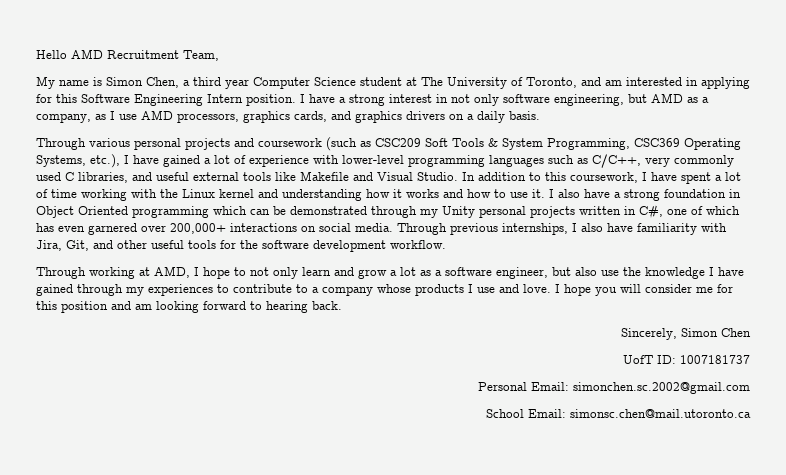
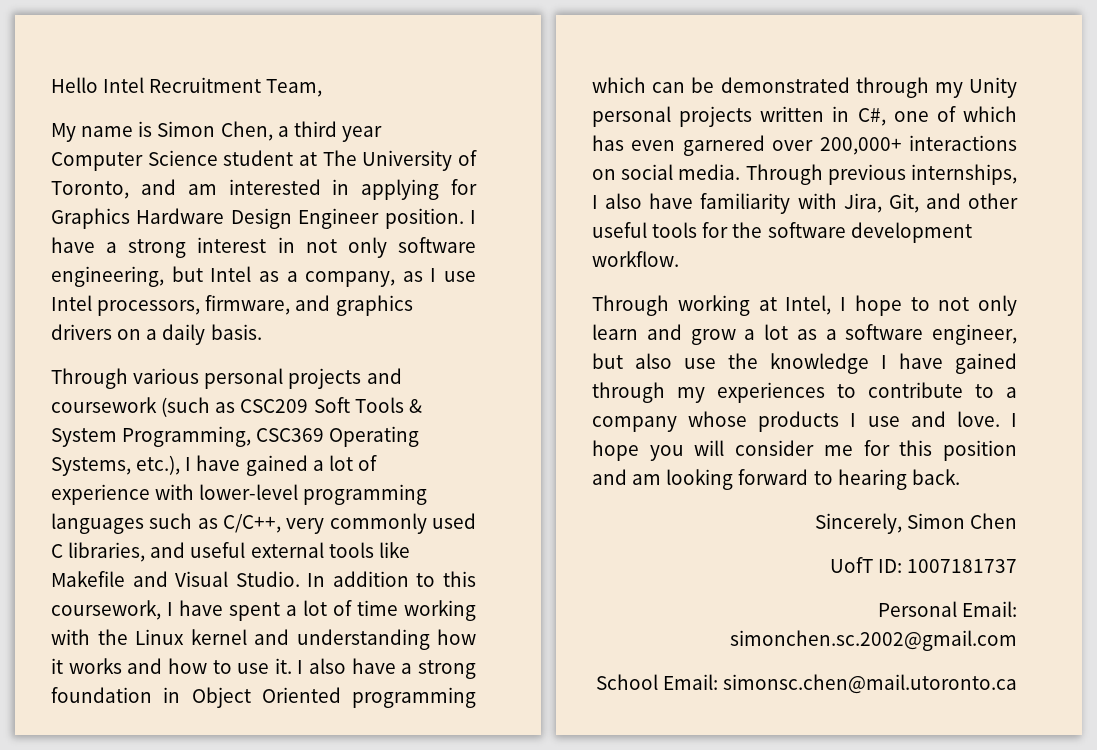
[71,49,103,59] AMD -> [103,77,145,93] Intel
[56,94,243,106] this Software Engineering Intern -> [51,208,380,229] Graphics Hardware Design Engineer
[651,93,683,103] AMD -> [210,266,252,282] Intel
[141,110,327,123] AMD processors, graphics cards, -> [51,295,291,316] Intel processors, firmware,
[154,266,190,278] AMD, -> [785,295,832,315] Intel,

